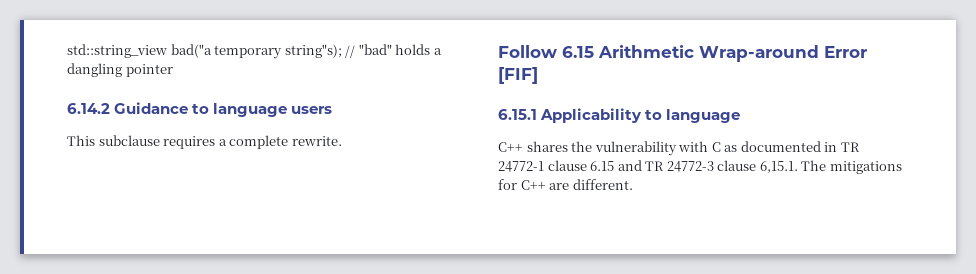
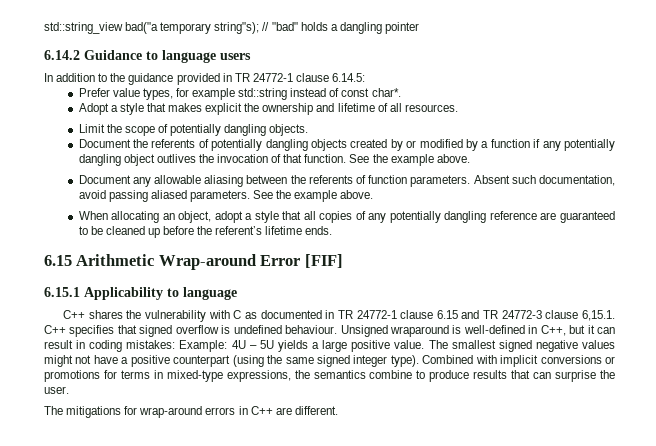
[67,135,342,149] [498,45,557,58] This subclause requires a complete rewrite. // Follow -> [44,73,366,85] [78,88,401,100] [78,103,458,115] [78,124,309,136] [78,139,615,151] [78,154,470,166] [78,175,616,187] [78,190,374,202] [78,211,615,223] [78,226,333,238] In addition to the guidance provided in TR 24772-1 clause 6.14.5: // Prefer value types, for example std::string instead of const char*. // Adopt a style that makes explicit the ownership and lifetime of all resources. // Limit the scope of potentially dangling objects. // Document the referents of potentially dangling objects created by or modified by a function if any potentially dangling object outlives the invocation of that function. See the example above. // Document any allowable aliasing between the referents of function parameters. Absent such documentation, avoid passing aliased parameters. See the example above. // When allocating an object, adopt a style that all copies of any potentially dangling reference are guaranteed to be cleaned up before the referent’s lifetime ends. //
[801,160,902,174] [498,179,517,190] The mitigations for -> [44,325,615,337] [44,340,616,352] [44,355,615,367] [44,370,615,382] [44,386,69,394] [44,406,248,418] C++ specifies that signed overflow is undefined behaviour. Unsigned wraparound is well-defined in C++, but it can result in coding mistakes: Example: 4U – 5U yields a large positive value. The smallest signed negative values might not have a positive counterpart (using the same signed integer type). Combined with implicit conversions or promotions for terms in mixed-type expressions, the semantics combine to produce results that can surprise the user. // The mitigations for wrap-around errors in

